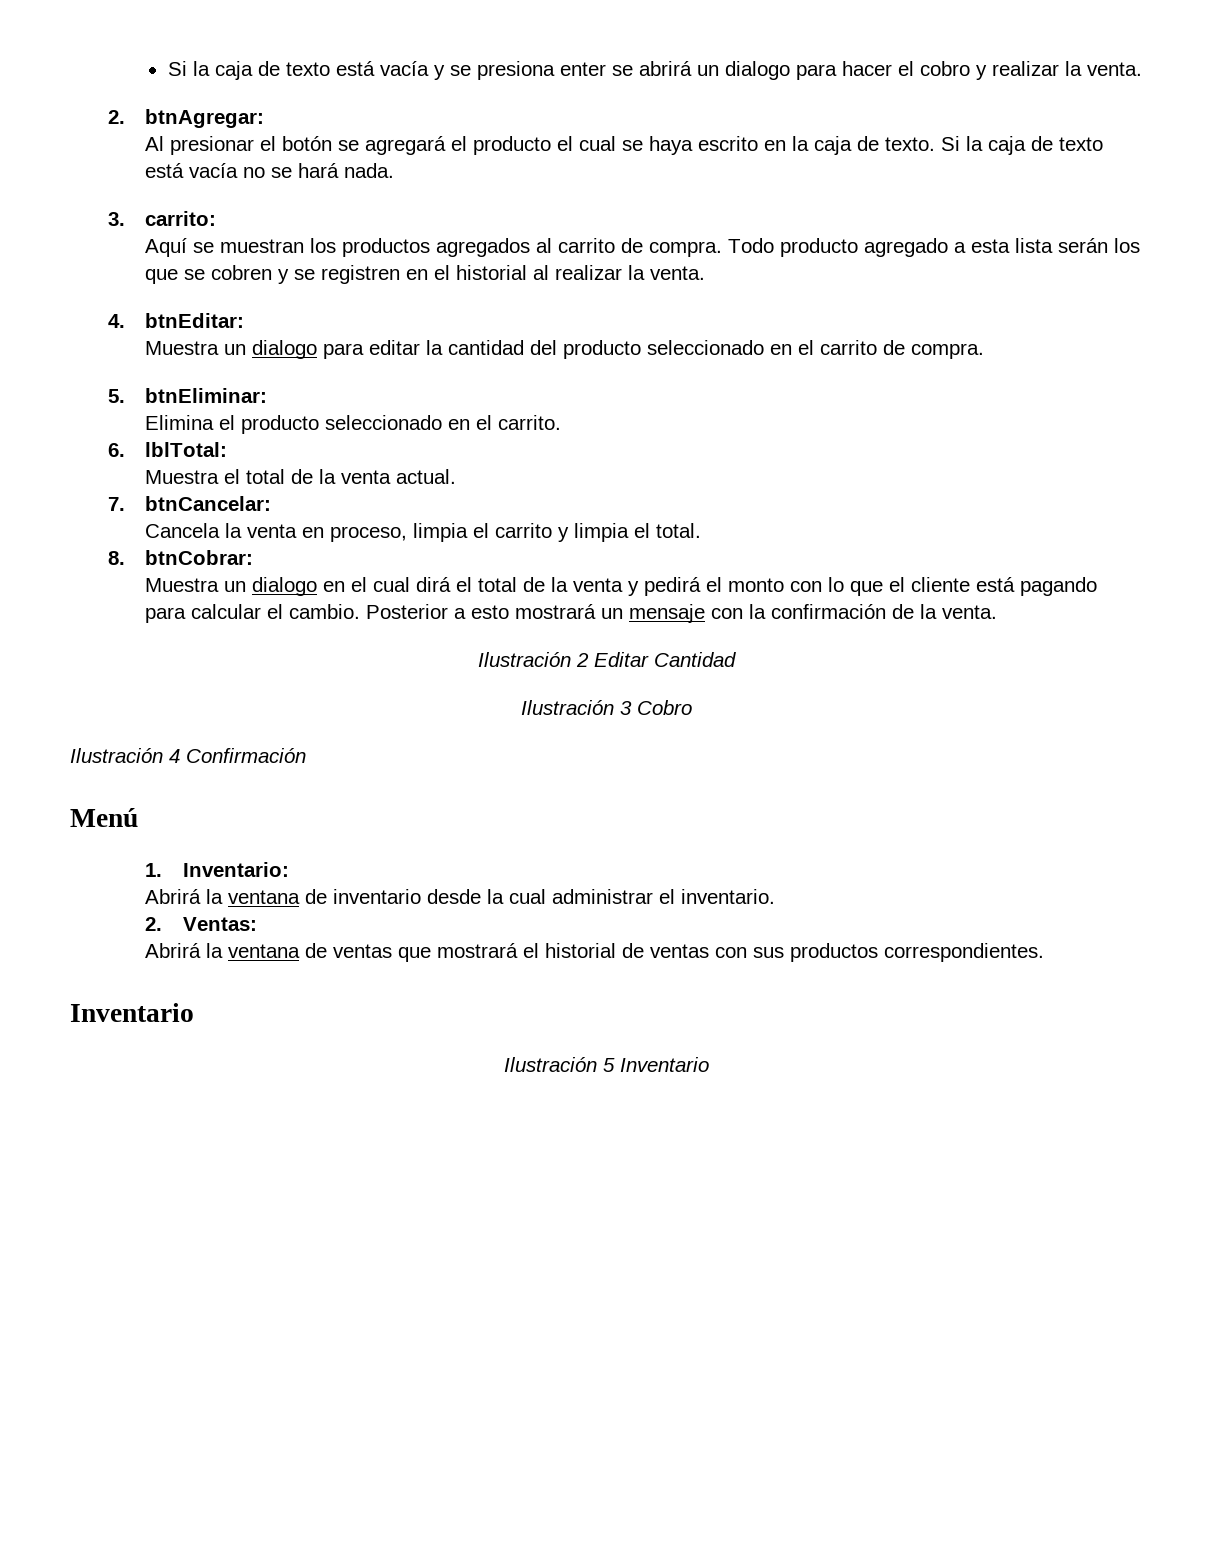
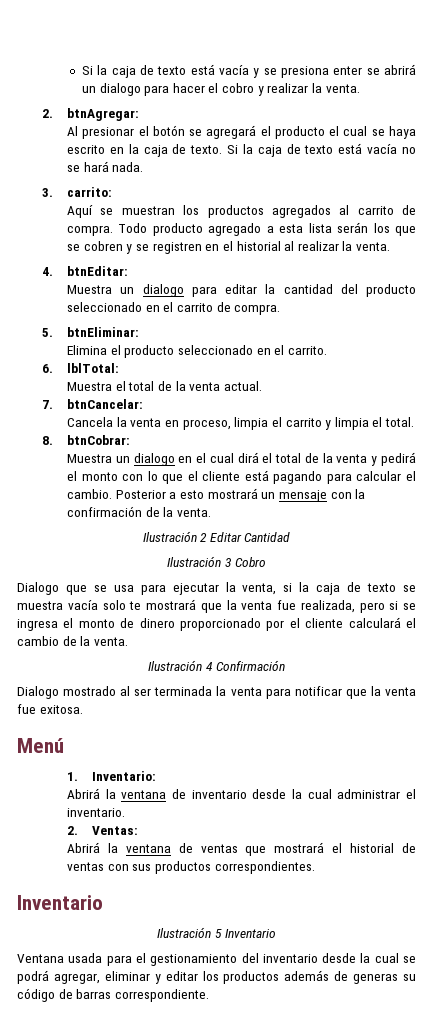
[70,748,306,763] Ilustración 4 Confirmación -> [17,582,416,595] [17,599,416,613] [17,617,416,631] [17,636,128,646] [148,660,285,671] [17,686,416,699] [17,704,83,714] Dialogo que se usa para ejecutar la venta, si la caja de texto se muestra vacía solo te mostrará que la venta fue realizada, pero si se ingresa el monto de dinero proporcionado por el cliente calculará el cambio de la venta. // Ilustración 4 Confirmación // Dialogo mostrado al ser terminada la venta para notificar que la venta fue exitosa.
(709, 1064) none -> [17,953,417,966] [17,970,416,984] [17,988,209,1002] // Ventana usada para el gestionamiento del inventario desde la cual se podrá agregar, eliminar y editar los productos además de generas su código de barras correspondiente.

